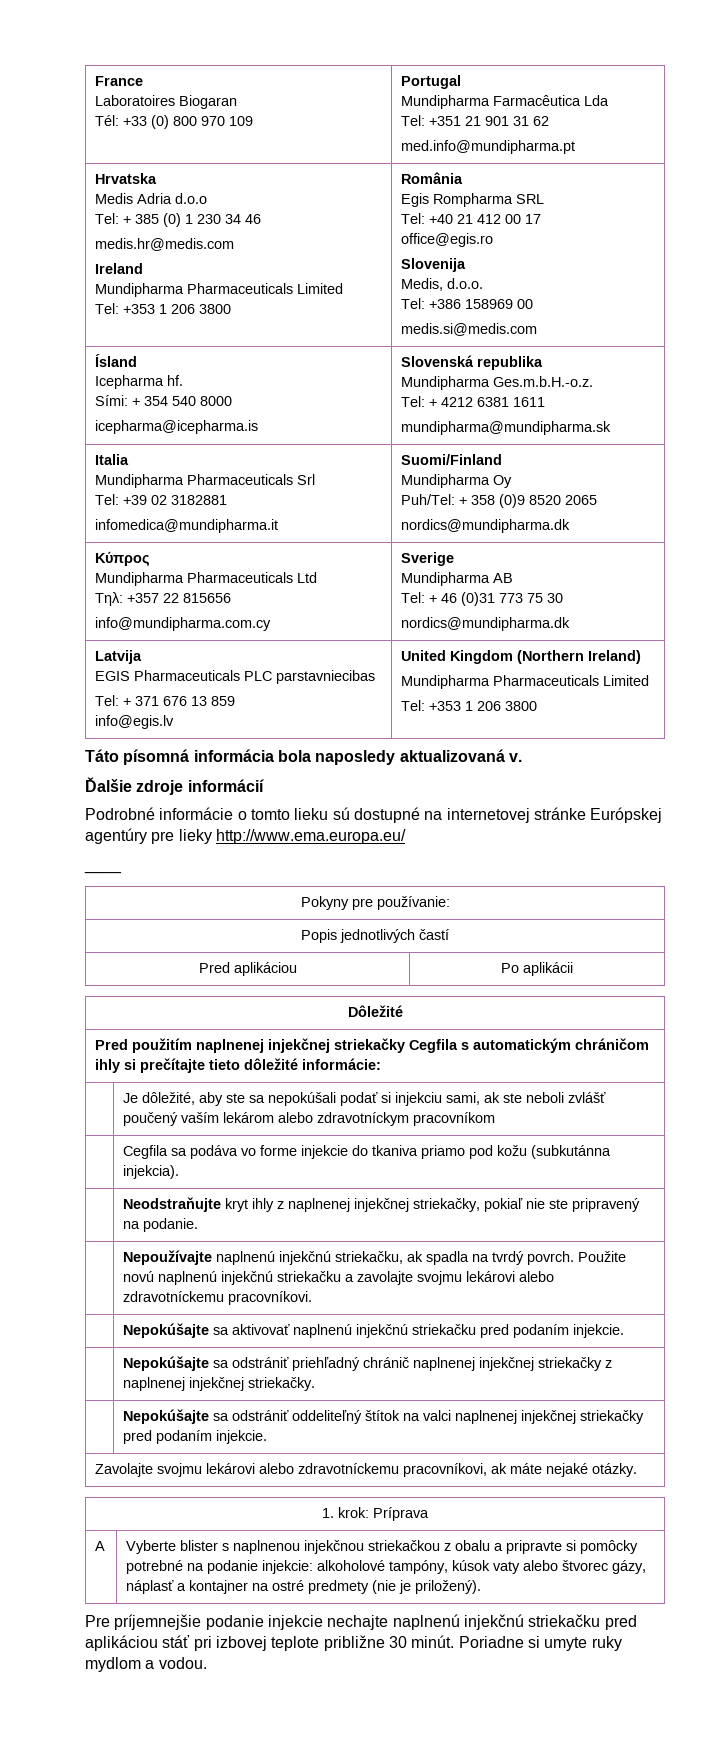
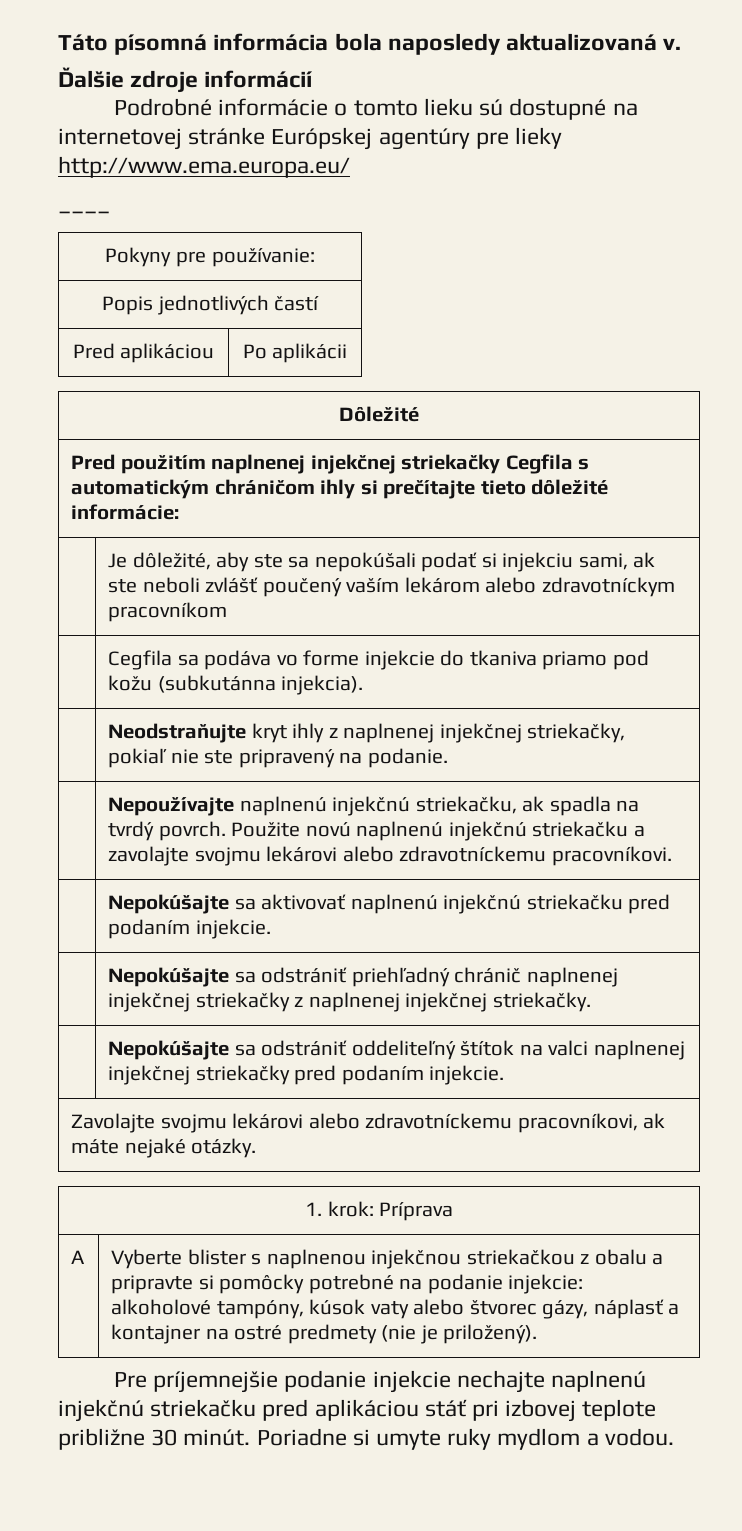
[95,76,144,86] [95,95,238,109] [95,115,254,129] [401,75,462,89] [401,95,610,109] [401,115,550,126] [401,140,576,154] [95,173,158,184] [95,193,208,204] [95,213,262,227] [95,238,235,251] [95,263,144,274] [95,283,344,297] [95,303,232,314] [401,172,464,184] [401,193,545,207] [401,213,542,224] [401,233,494,247] [401,258,467,272] [401,278,484,291] [401,298,534,309] [401,323,538,336] [95,354,138,367] [95,375,184,389] [95,395,233,406] [95,420,259,434] [401,355,544,370] [401,376,594,390] [401,396,546,407] [401,421,612,435] [95,454,130,465] [95,474,316,488] [95,494,228,505] [95,519,279,533] [401,454,503,465] [401,474,513,488] [401,494,598,508] [401,519,571,533] [95,551,151,566] [95,572,318,586] [95,592,232,606] [95,617,272,631] [401,552,455,566] [401,572,514,586] [401,592,564,606] [401,617,571,631] [95,650,143,664] [95,670,376,684] [95,695,236,706] [95,715,175,729] [401,650,642,664] [401,675,650,689] [401,700,538,711] France // Laboratoires Biogaran // Tél: +33 (0) 800 970 109 | Portugal // Mundipharma Farmacêutica Lda // Tel: +351 21 901 31 62 // med.info@mundipharma.pt // Hrvatska // Medis Adria d.o.o // Tel: + 385 (0) 1 230 34 46 // medis.hr@medis.com // Ireland // Mundipharma Pharmaceuticals Limited // Tel: +353 1 206 3800 | România // Egis Rompharma SRL // Tel: +40 21 412 00 17 // office@egis.ro // Slovenija // Medis, d.o.o. // Tel: +386 158969 00 // medis.si@medis.com // Ísland // Icepharma hf. // Sími: + 354 540 8000 // icepharma@icepharma.is | Slovenská republika // Mundipharma Ges.m.b.H.-o.z. // Tel: + 4212 6381 1611 // mundipharma@mundipharma.sk // Italia // Mundipharma Pharmaceuticals Srl // Tel: +39 02 3182881 // infomedica@mundipharma.it | Suomi/Finland // Mundipharma Oy // Puh/Tel: + 358 (0)9 8520 2065 // nordics@mundipharma.dk // Κύπρος // Mundipharma Pharmaceuticals Ltd // Τηλ: +357 22 815656 // info@mundipharma.com.cy | Sverige // Mundipharma AB // Tel: + 46 (0)31 773 75 30 // nordics@mundipharma.dk // Latvija // EGIS Pharmaceuticals PLC parstavniecibas // Tel: + 371 676 13 859 // info@egis.lv | United Kingdom (Northern Ireland) // Mundipharma Pharmaceuticals Limited // Tel: +353 1 206 3800 // -> (58, 42) none

